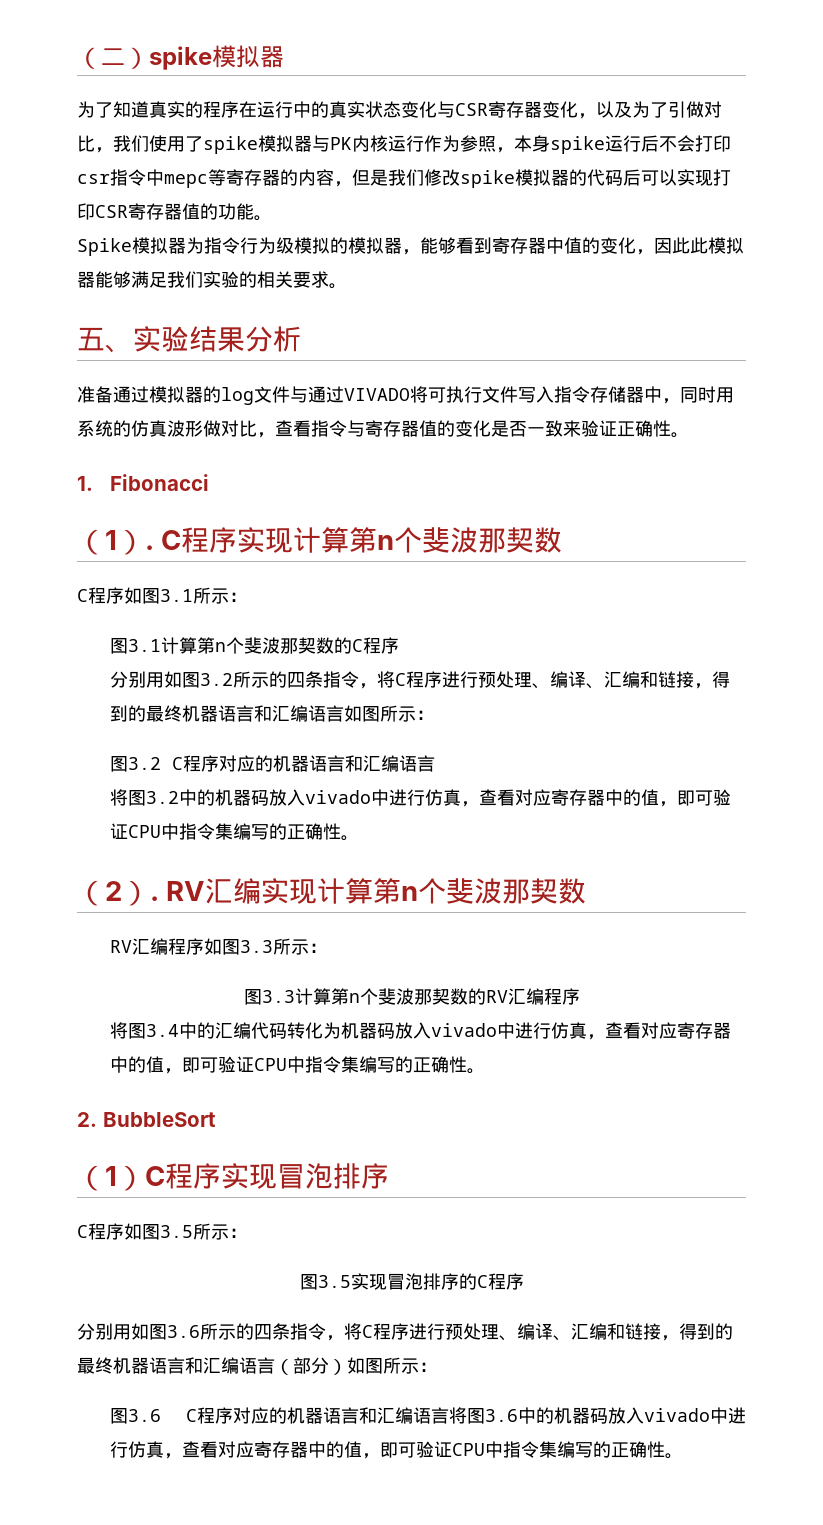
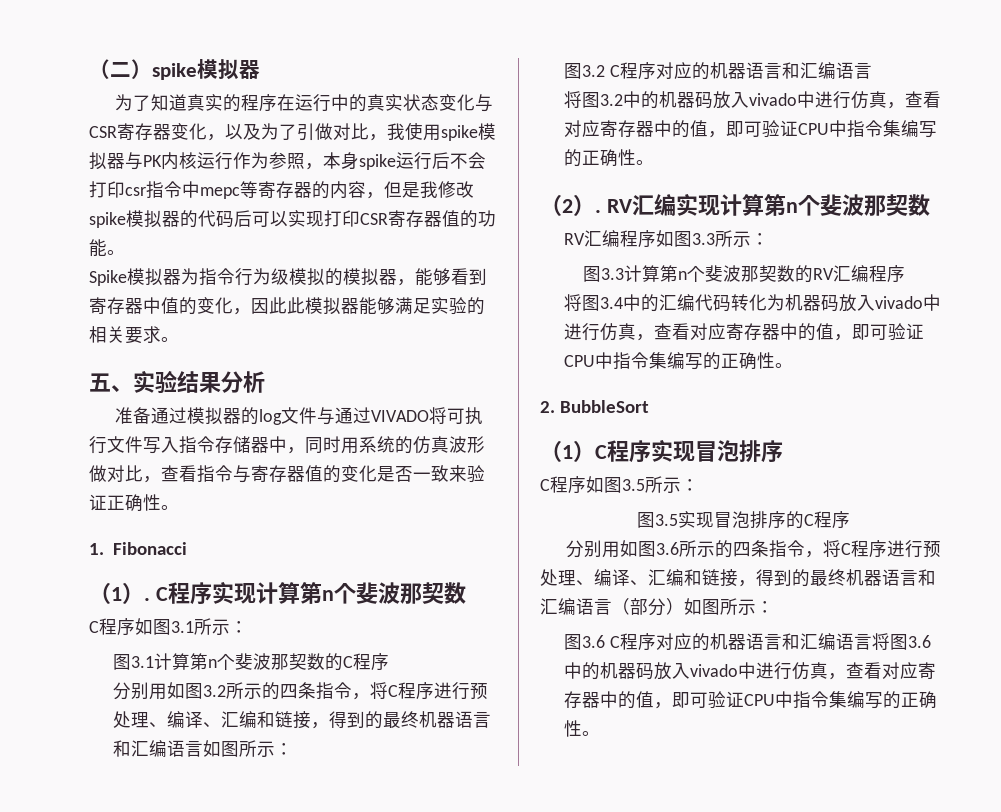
[131,135,203,152] 们使用了 -> [405,122,441,141] 使用
[406,169,424,186] 们 -> (438, 189) none
[167,271,203,288] 我们 -> (431, 306) none

